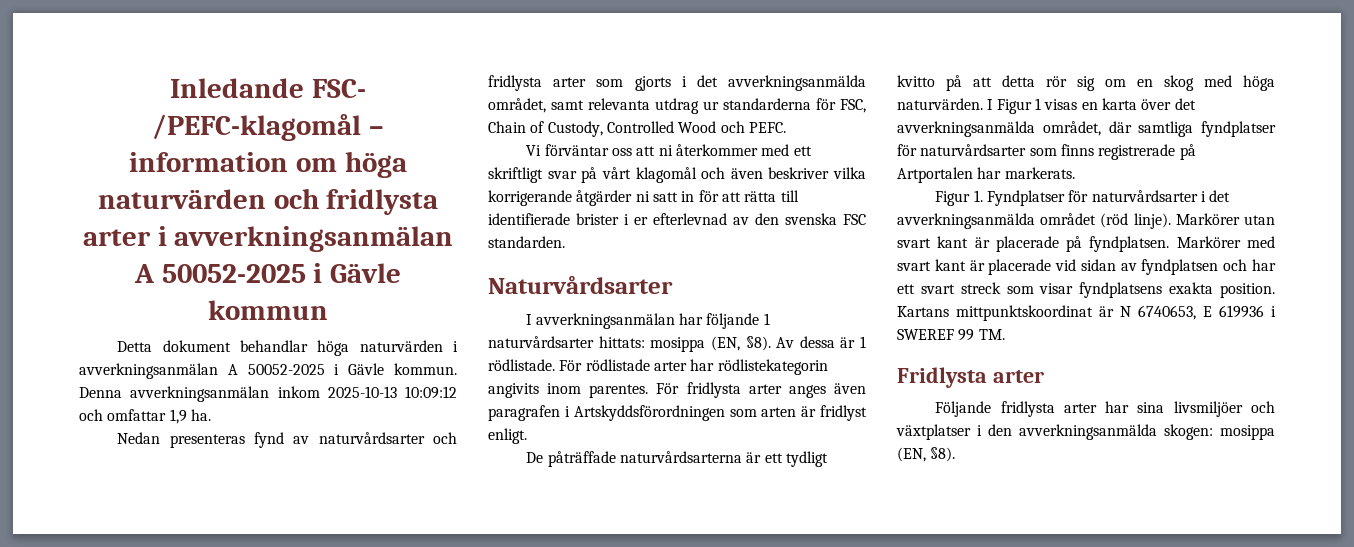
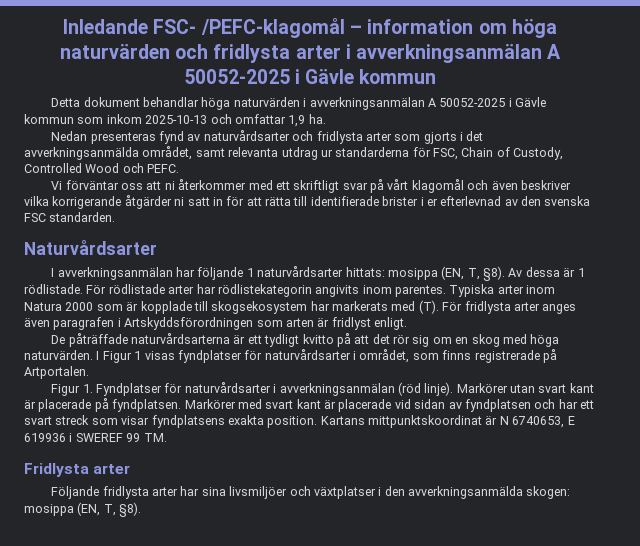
[394,363,458,375] [79,386,270,402] kommun. Denna avverkningsanmälan -> [24,114,104,124] kommun som
[405,386,457,399] 10:09:12 -> (208, 119) none
(740, 343) none -> [467,268,480,280] T,
(649, 391) none -> [449,284,556,297] [24,300,439,314] Typiska arter inom Natura 2000 som är kopplade till skogsekosystem har markerats med (T).
[1002,75,1035,87] detta -> [372,334,390,344] det
[1081,98,1196,110] [897,121,1194,137] en karta över det avverkningsanmälda området, där samtliga -> (175, 355) none
(1027, 150) none -> [353,349,410,363] i området,
[897,167,1075,183] Artportalen har markerats. -> [24,366,89,379] Artportalen.
[1209,190,1231,202] [897,213,1097,229] det avverkningsanmälda området -> [279,383,395,396] avverkningsanmälan
(926, 454) none -> [103,504,116,516] T,

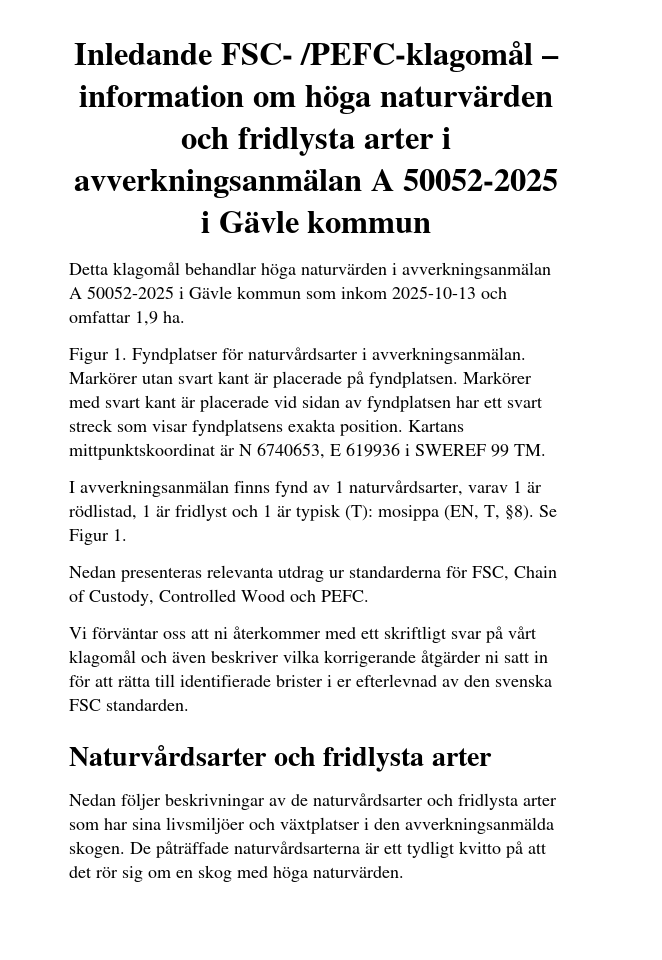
[83,97,140,107] dokument -> [113,262,180,279] klagomål
[51,130,484,144] [24,146,225,160] Nedan presenteras fynd av naturvårdsarter och fridlysta arter som gjorts i det avverkningsanmälda området, samt -> [69,347,526,364] [69,371,532,388] [69,395,543,412] [69,419,464,436] [69,443,546,460] [69,480,542,497] [69,504,557,521] [69,529,127,545] [69,566,202,582] Figur 1. Fyndplatser för naturvårdsarter i avverkningsanmälan. Markörer utan svart kant är placerade på fyndplatsen. Markörer med svart kant är placerade vid sidan av fyndplatsen har ett svart streck som visar fyndplatsens exakta position. Kartans mittpunktskoordinat är N 6740653, E 619936 i SWEREF 99 TM. // I avverkningsanmälan finns fynd av 1 naturvårdsarter, varav 1 är rödlistad, 1 är fridlyst och 1 är typisk (T): mosippa (EN, T, §8). Se Figur 1. // Nedan presenteras
[51,266,585,281] [24,284,556,297] [24,300,577,314] [24,317,407,330] // I avverkningsanmälan har följande 1 naturvårdsarter hittats: mosippa (EN, T, §8). Av dessa är 1 rödlistade. För rödlistade arter har rödlistekategorin angivits inom parentes. Typiska arter inom Natura 2000 som är kopplade till skogsekosystem har markerats med (T). För fridlysta arter anges även paragrafen i Artskyddsförordningen som arten är fridlyst enligt. // -> [273,747,492,772] [69,793,557,810] [69,817,554,834] [69,841,125,858] och fridlysta arter // Nedan följer beskrivningar av de naturvårdsarter och fridlysta arter som har sina livsmiljöer och växtplatser i den avverkningsanmälda skogen.
[96,349,557,363] [24,366,89,379] [51,382,594,396] [24,398,594,412] [24,415,575,428] [24,433,167,442] [24,463,131,477] [51,486,571,499] [24,502,142,517] I Figur 1 visas fyndplatser för naturvårdsarter i området, som finns registrerade på Artportalen. // Figur 1. Fyndplatser för naturvårdsarter i avverkningsanmälan (röd linje). Markörer utan svart kant är placerade på fyndplatsen. Markörer med svart kant är placerade vid sidan av fyndplatsen och har ett svart streck som visar fyndplatsens exakta position. Kartans mittpunktskoordinat är N 6740653, E 619936 i SWEREF 99 TM. // Fridlysta arter // Följande fridlysta arter har sina livsmiljöer och växtplatser i den avverkningsanmälda skogen: mosippa (EN, T, §8). -> (404, 872) none

